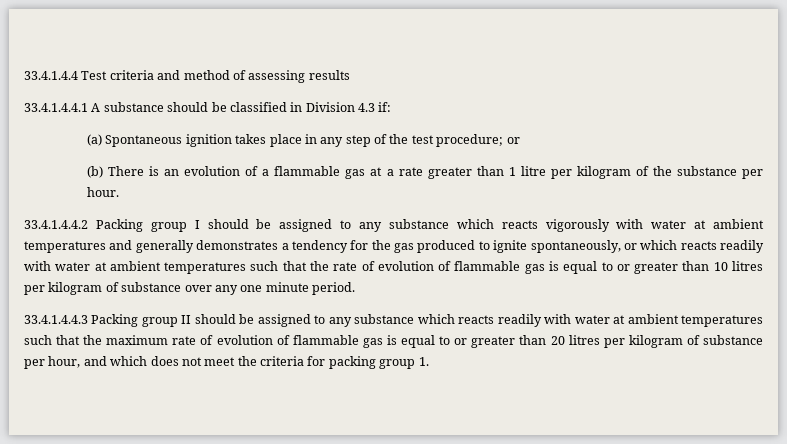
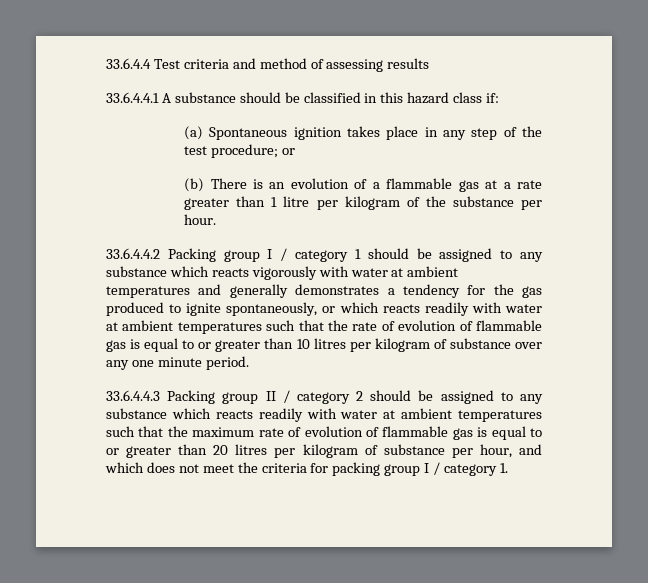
[24,71,78,80] 33.4.1.4.4 -> [106,58,151,69] 33.6.4.4
[24,103,88,112] 33.4.1.4.4.1 -> [106,92,159,103] 33.6.4.4.1
[305,102,375,112] Division 4.3 -> [380,92,483,104] this hazard class
[24,220,88,229] 33.4.1.4.4.2 -> [106,248,160,259] 33.6.4.4.2
(200, 224) none -> [280,248,361,262] / category 1
[24,315,88,324] 33.4.1.4.4.3 -> [106,390,160,401] 33.6.4.4.3
(192, 319) none -> [282,390,364,404] / category 2
(416, 364) none -> [424,462,498,476] I / category

